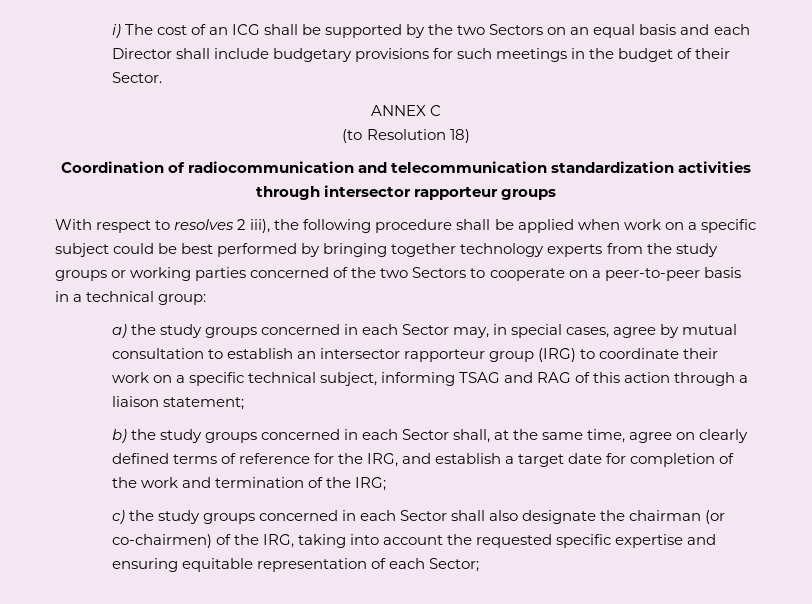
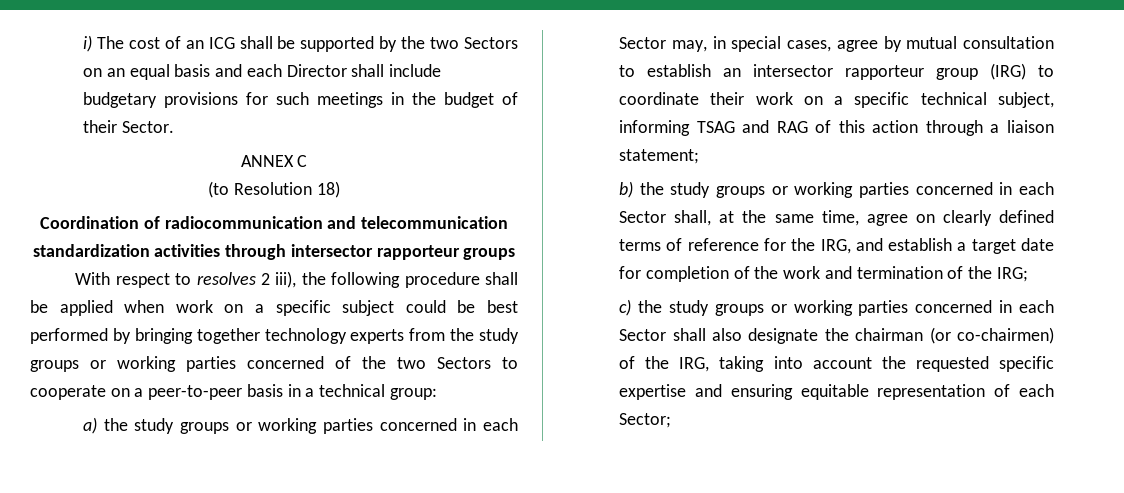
(257, 332) none -> [235,418,374,434] or working parties
(257, 437) none -> [771,182,910,198] or working parties
(255, 518) none -> [770,300,909,316] or working parties

